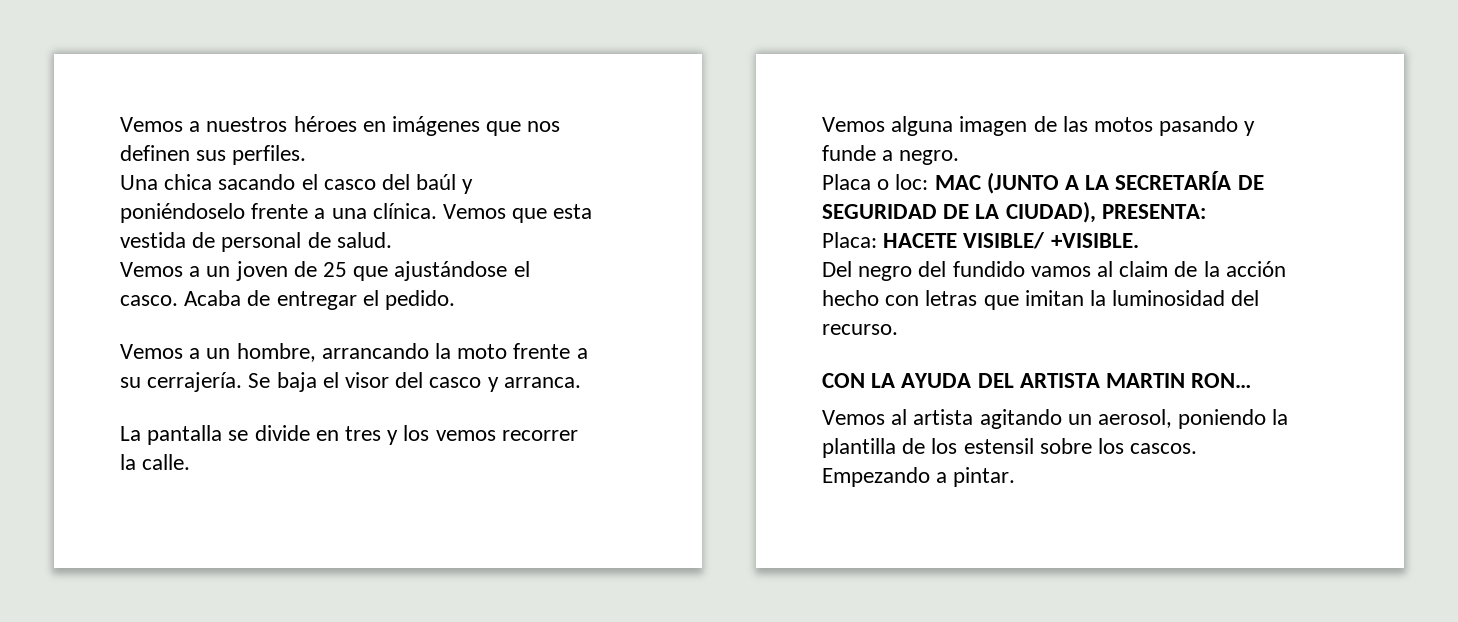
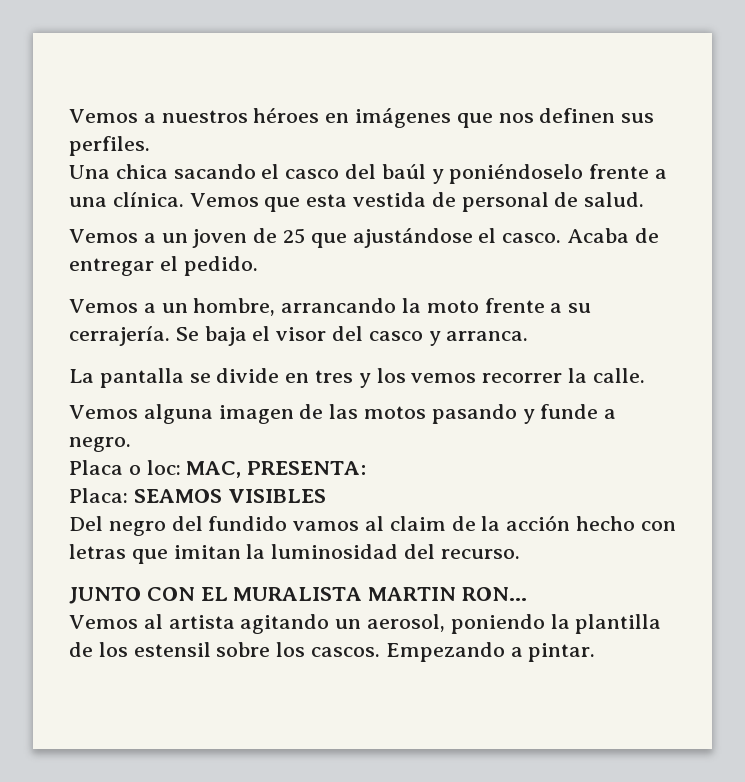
[934,171,1264,194] [822,201,1096,223] MAC (JUNTO A LA SECRETARÍA DE SEGURIDAD DE LA CIUDAD), -> [186,461,242,478] MAC,
[883,232,1139,249] HACETE VISIBLE/ +VISIBLE. -> [133,489,326,503] SEAMOS VISIBLES
[822,373,1100,388] CON LA AYUDA DEL ARTISTA -> [69,587,363,604] JUNTO CON EL MURALISTA

